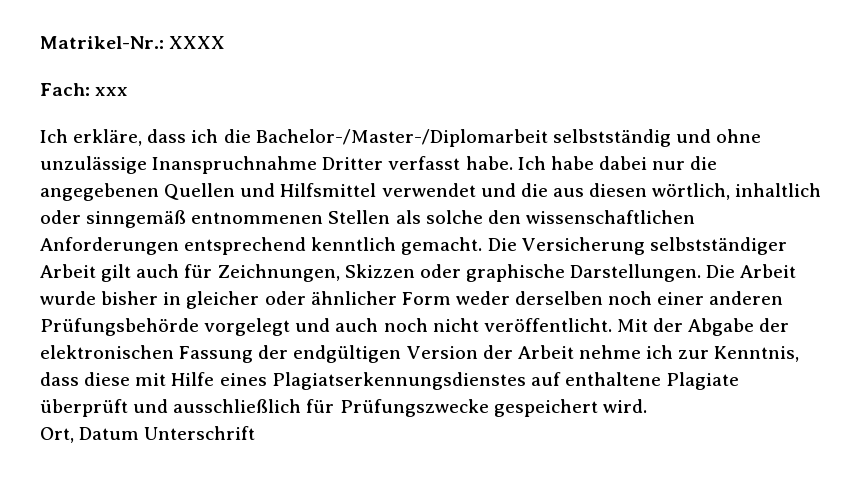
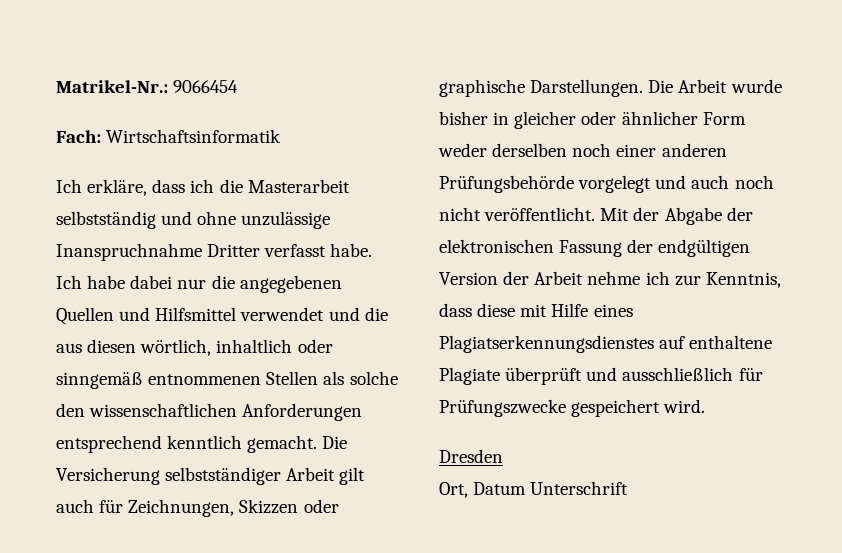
[169,36,226,49] XXXX -> [173,80,239,93] 9066454
[95,87,129,96] xxx -> [106,129,282,143] Wirtschaftsinformatik
[255,129,548,147] Bachelor-/Master-/Diplomarbeit -> [247,179,350,193] Masterarbeit
(647, 406) none -> [439,449,503,463] // Dresden

